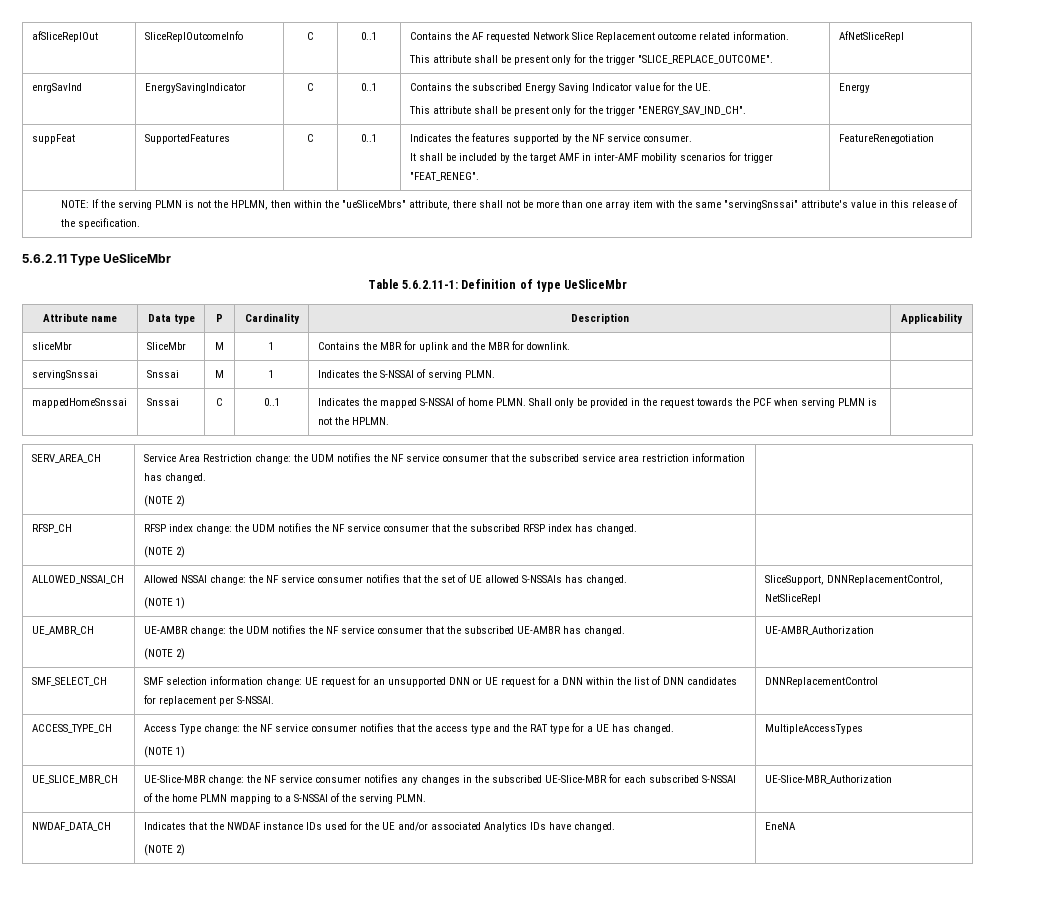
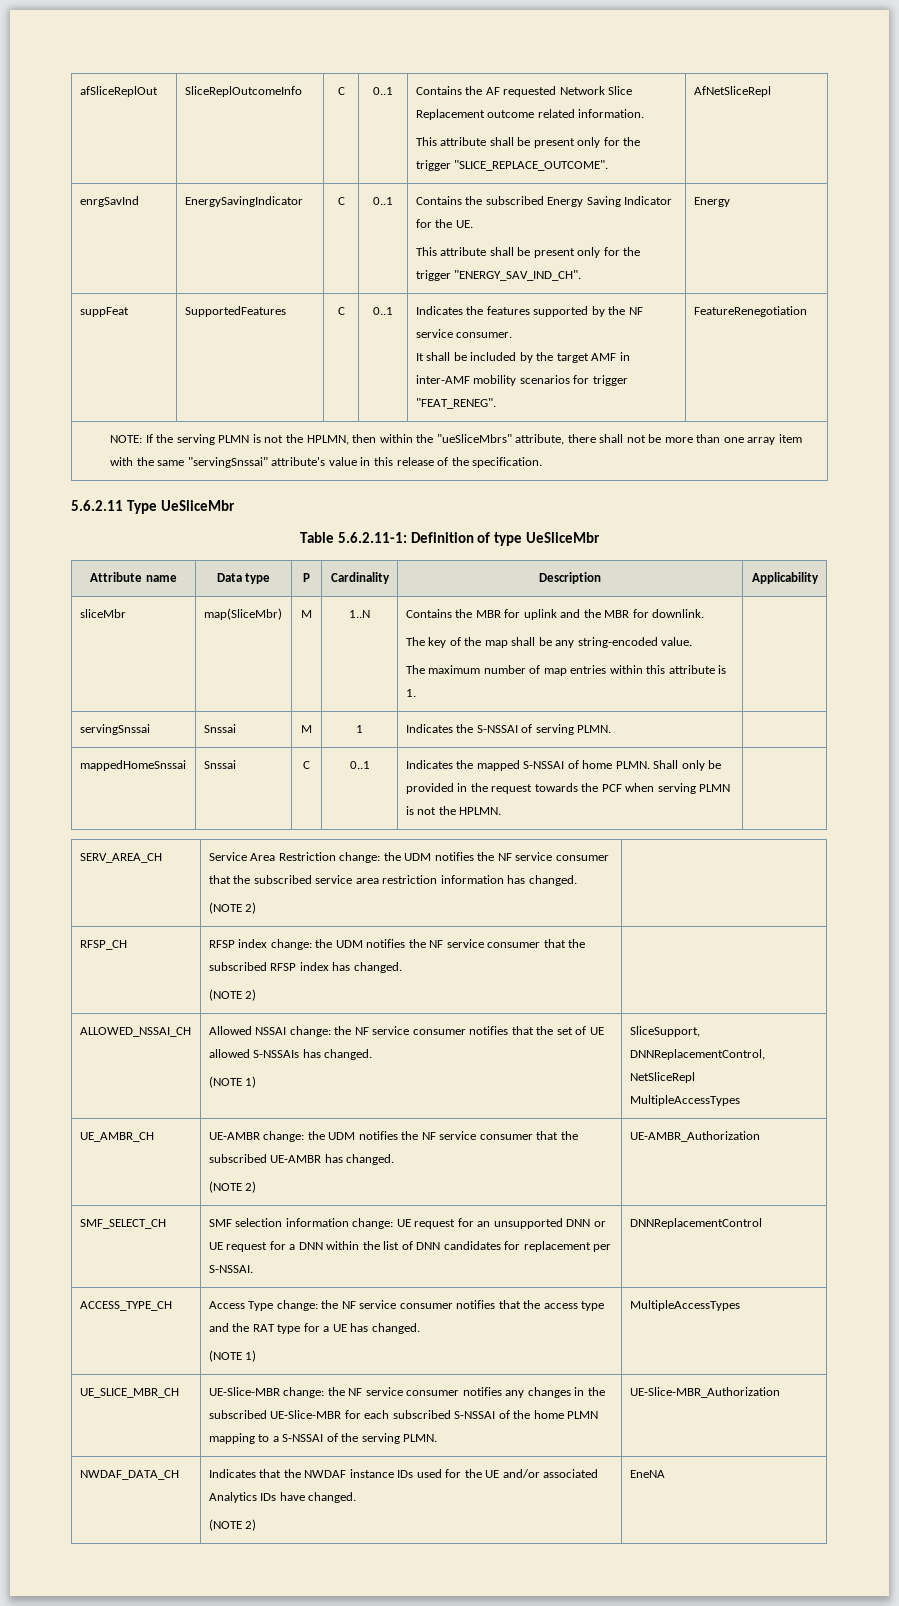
[634,83,660,91] value -> (673, 200) none
[146,342,186,350] [215,342,224,350] [269,342,274,350] SliceMbr | M | 1 -> [203,608,282,620] [301,610,312,618] [349,610,370,618] map(SliceMbr) | M | 1..N
(570, 346) none -> [405,637,693,648] [405,665,727,676] [405,689,416,697] // The key of the map shall be any string-encoded value. // The maximum number of map entries within this attribute is 1.
(821, 599) none -> [629,1095,740,1106] // MultipleAccessTypes

